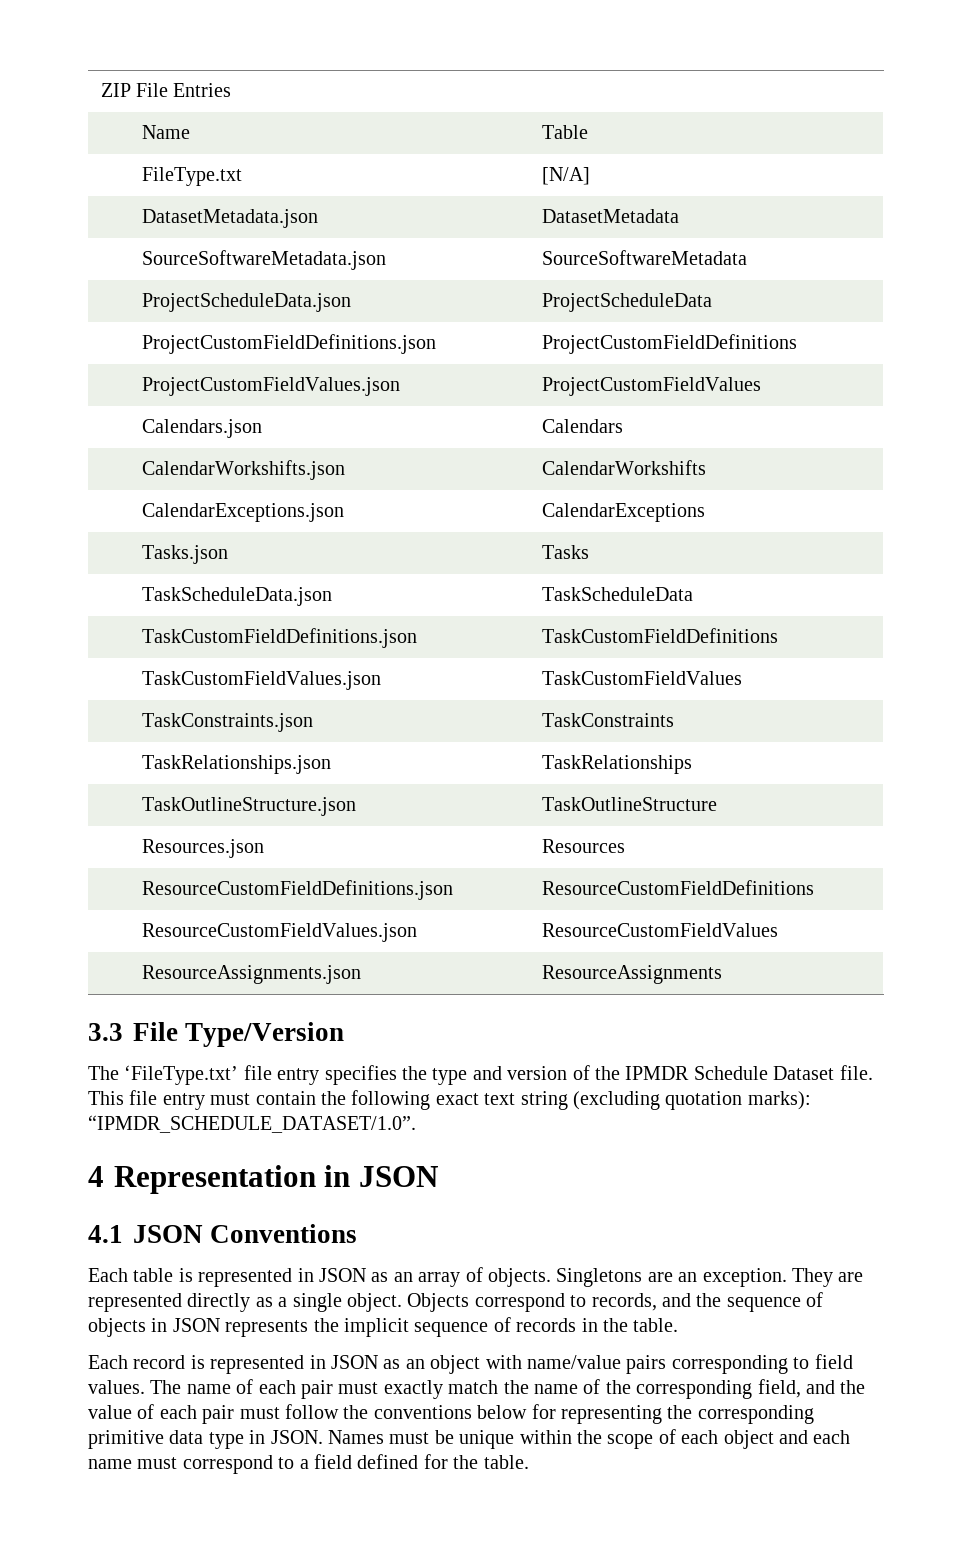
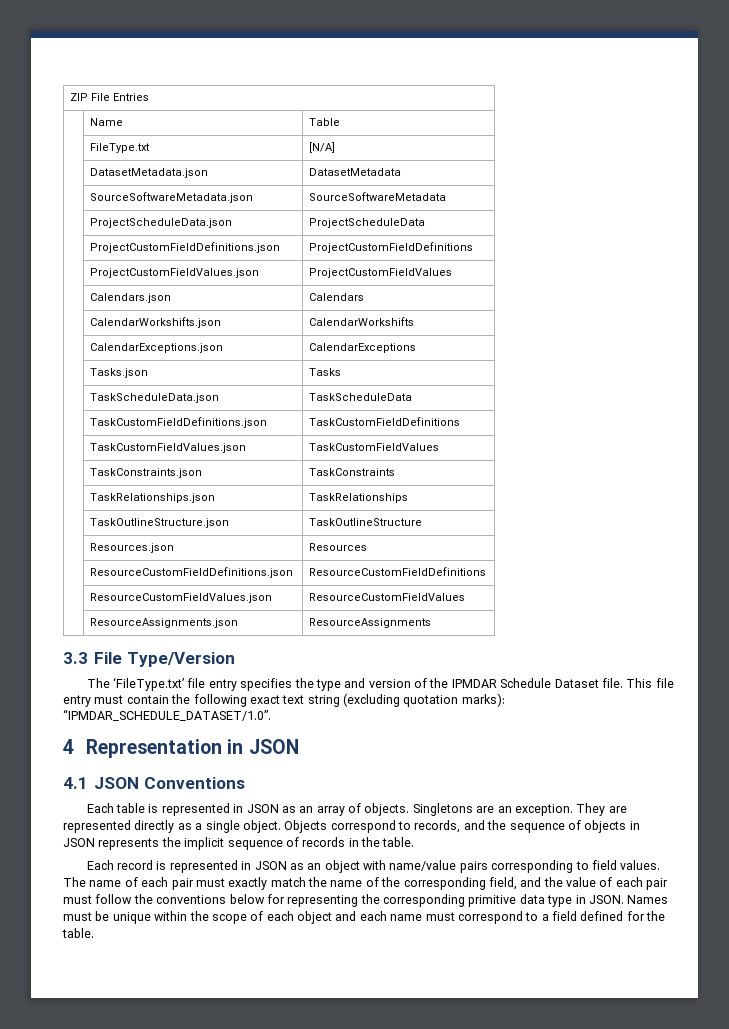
[625,1066,690,1080] IPMDR -> [451,679,497,688] IPMDAR
[88,1115,416,1133] “IPMDR_SCHEDULE_DATASET/1.0”. -> [63,709,271,721] “IPMDAR_SCHEDULE_DATASET/1.0”.

